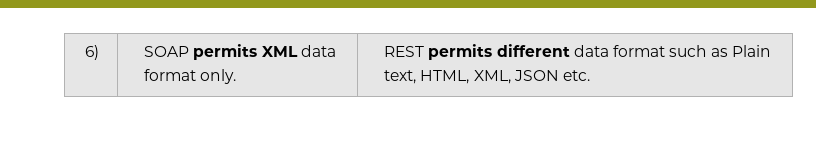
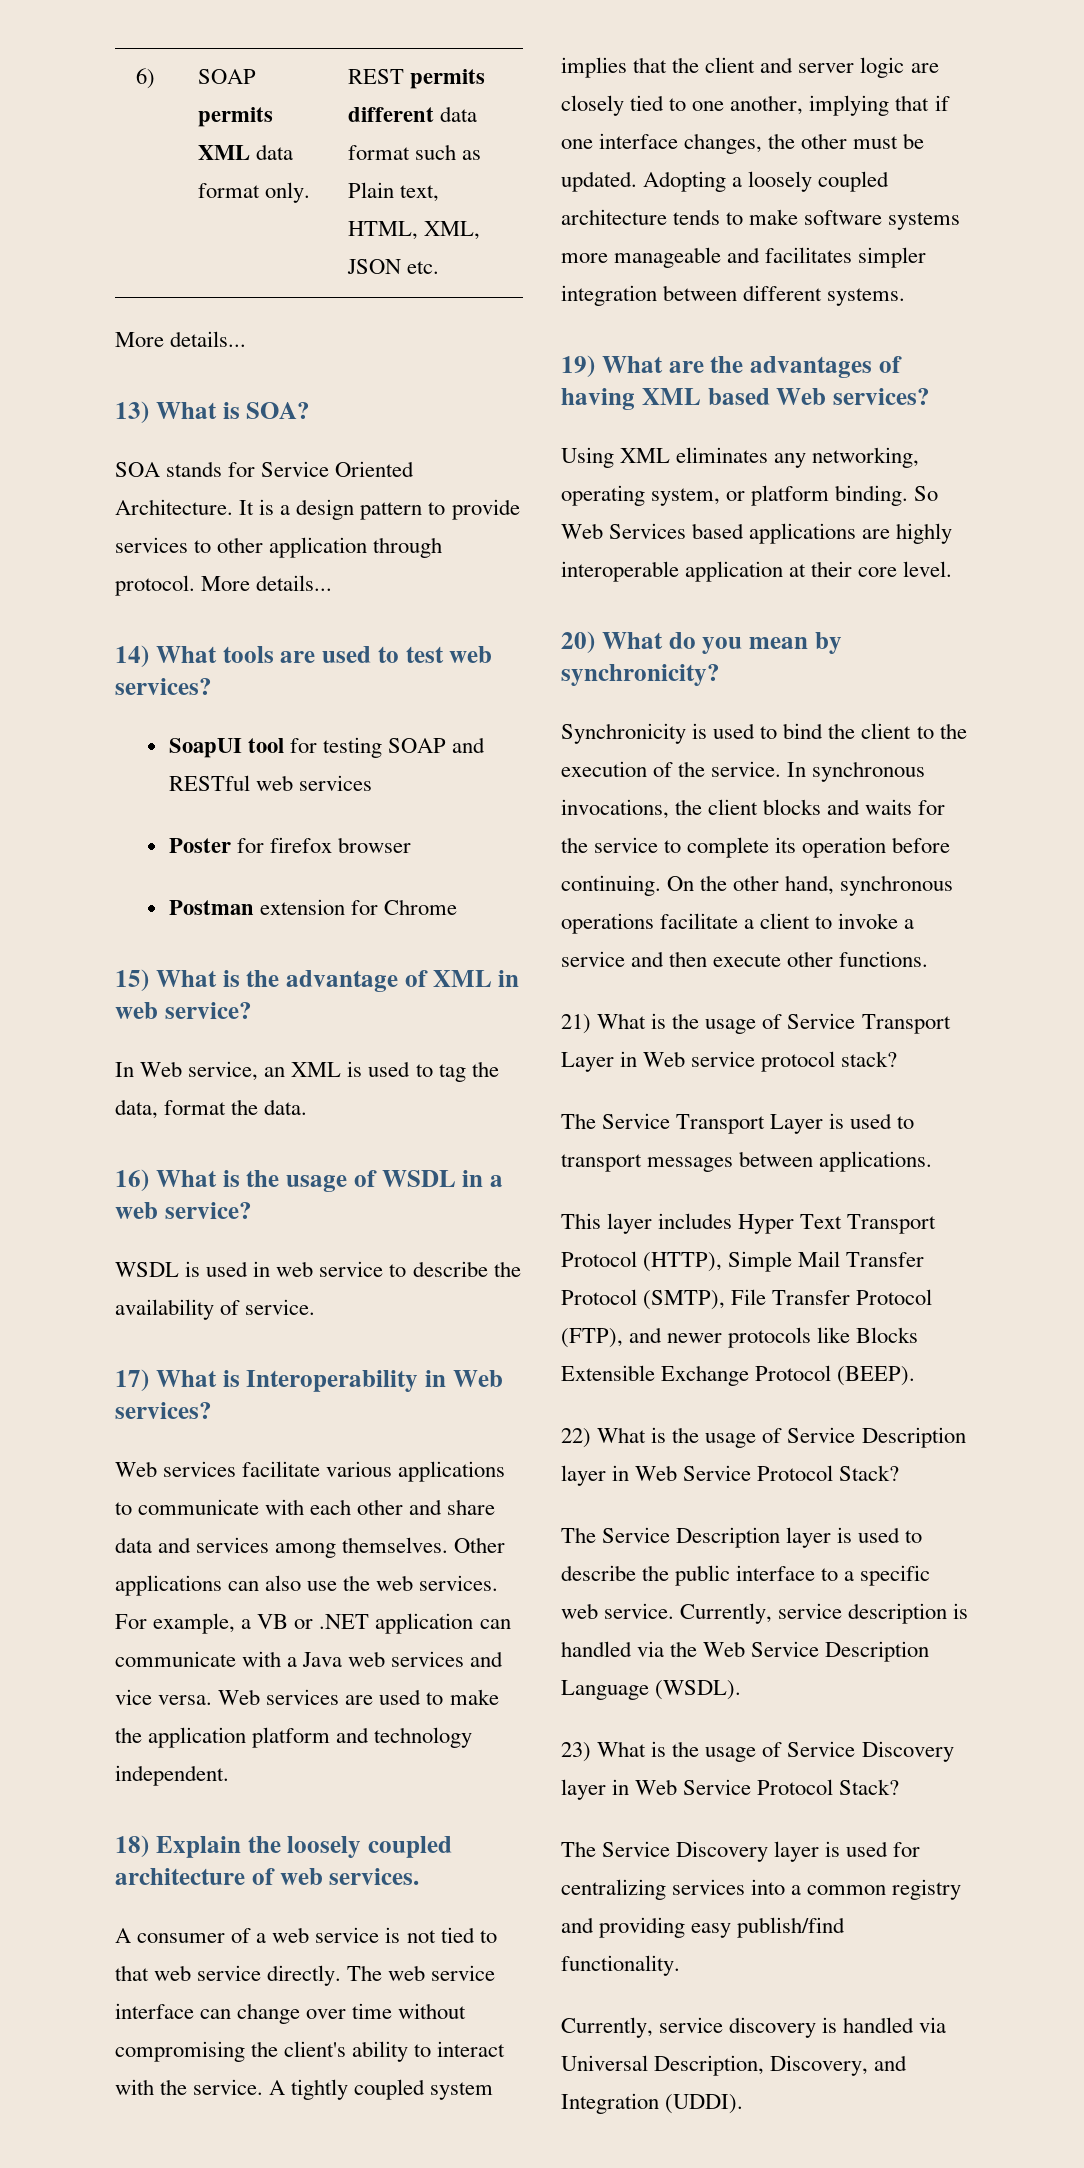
(590, 75) none -> [115,331,247,347] [115,401,311,424] [115,461,415,477] [115,499,520,520] [115,537,443,558] [115,575,333,596] [115,645,493,668] [115,678,212,695] [168,737,485,758] [168,775,372,791] [168,837,411,853] [168,899,457,915] [115,969,520,992] [115,1002,252,1019] [115,1061,499,1082] [115,1099,308,1119] [115,1169,503,1192] [115,1202,252,1219] [115,1261,521,1277] [115,1299,316,1320] [115,1369,503,1392] [115,1402,212,1419] [115,1461,506,1482] [115,1499,496,1515] [115,1537,506,1558] [115,1575,499,1596] [115,1613,511,1634] [115,1651,504,1667] [115,1689,499,1705] [115,1727,473,1748] [115,1765,229,1786] [115,1835,452,1858] [115,1868,420,1885] [115,1927,497,1943] [115,1965,496,1986] [115,2003,467,2024] [115,2041,506,2062] [115,2079,494,2100] [561,57,939,78] [561,95,950,116] [561,133,925,154] [561,171,890,192] [561,209,961,230] [561,247,927,268] [561,285,906,306] [561,355,902,378] [561,388,930,410] [561,447,920,468] [561,485,939,506] [561,523,953,544] [561,561,953,582] [561,631,842,654] [561,664,720,686] [561,723,967,744] [561,761,926,782] [561,799,946,819] [561,837,951,858] [561,875,954,896] [561,913,915,934] [561,951,929,967] [561,1013,951,1034] [561,1051,898,1072] [561,1113,915,1134] [561,1151,933,1172] [561,1213,937,1234] [561,1251,925,1272] [561,1289,933,1310] [561,1327,919,1348] [561,1365,916,1386] [561,1427,966,1448] [561,1465,900,1486] [561,1527,923,1548] [561,1565,931,1586] [561,1603,969,1624] [561,1641,930,1662] [561,1680,742,1700] [561,1741,954,1762] [561,1779,900,1800] [561,1841,921,1862] [561,1879,962,1900] [561,1917,846,1938] [561,1955,680,1976] [561,2017,947,2038] [561,2055,908,2076] [561,2093,744,2114] // More details... // 13) What is SOA? // SOA stands for Service Oriented Architecture. It is a design pattern to provide services to other application through protocol. More details... // 14) What tools are used to test web services? // SoapUI tool for testing SOAP and RESTful web services // Poster for firefox browser // Postman extension for Chrome // 15) What is the advantage of XML in web service? // In Web service, an XML is used to tag the data, format the data. // 16) What is the usage of WSDL in a web service? // WSDL is used in web service to describe the availability of service. // 17) What is Interoperability in Web services? // Web services facilitate various applications to communicate with each other and share data and services among themselves. Other applications can also use the web services. For example, a VB or .NET application can communicate with a Java web services and vice versa. Web services are used to make the application platform and technology independent. // 18) Explain the loosely coupled architecture of web services. // A consumer of a web service is not tied to that web service directly. The web service interface can change over time without compromising the client's ability to interact with the service. A tightly coupled system implies that the client and server logic are closely tied to one another, implying that if one interface changes, the other must be updated. Adopting a loosely coupled architecture tends to make software systems more manageable and facilitates simpler integration between different systems. // 19) What are the advantages of having XML based Web services? // Using XML eliminates any networking, operating system, or platform binding. So Web Services based applications are highly interoperable application at their core level. // 20) What do you mean by synchronicity? // Synchronicity is used to bind the client to the execution of the service. In synchronous invocations, the client blocks and waits for the service to complete its operation before continuing. On the other hand, synchronous operations facilitate a client to invoke a service and then execute other functions. // 21) What is the usage of Service Transport Layer in Web service protocol stack? // The Service Transport Layer is used to transport messages between applications. // This layer includes Hyper Text Transport Protocol (HTTP), Simple Mail Transfer Protocol (SMTP), File Transfer Protocol (FTP), and newer protocols like Blocks Extensible Exchange Protocol (BEEP). // 22) What is the usage of Service Description layer in Web Service Protocol Stack? // The Service Description layer is used to describe the public interface to a specific web service. Currently, service description is handled via the Web Service Description Language (WSDL). // 23) What is the usage of Service Discovery layer in Web Service Protocol Stack? // The Service Discovery layer is used for centralizing services into a common registry and providing easy publish/find functionality. // Currently, service discovery is handled via Universal Description, Discovery, and Integration (UDDI).

